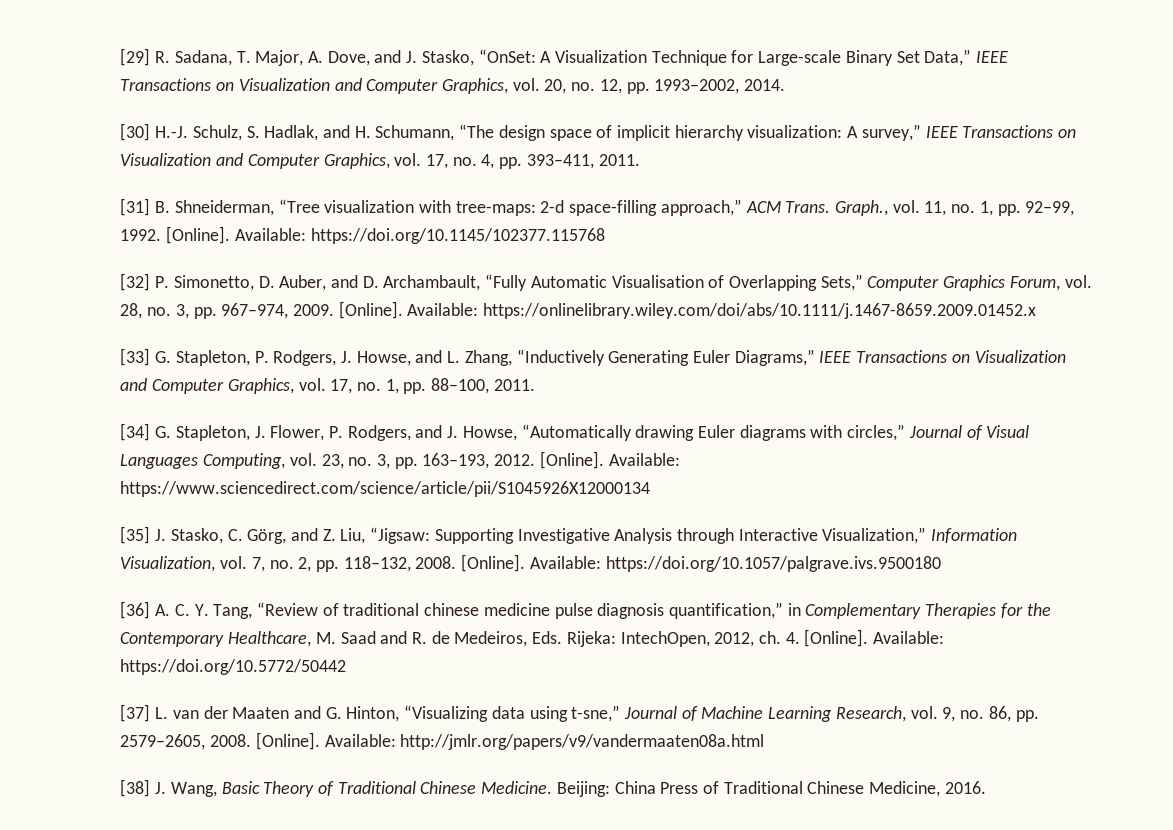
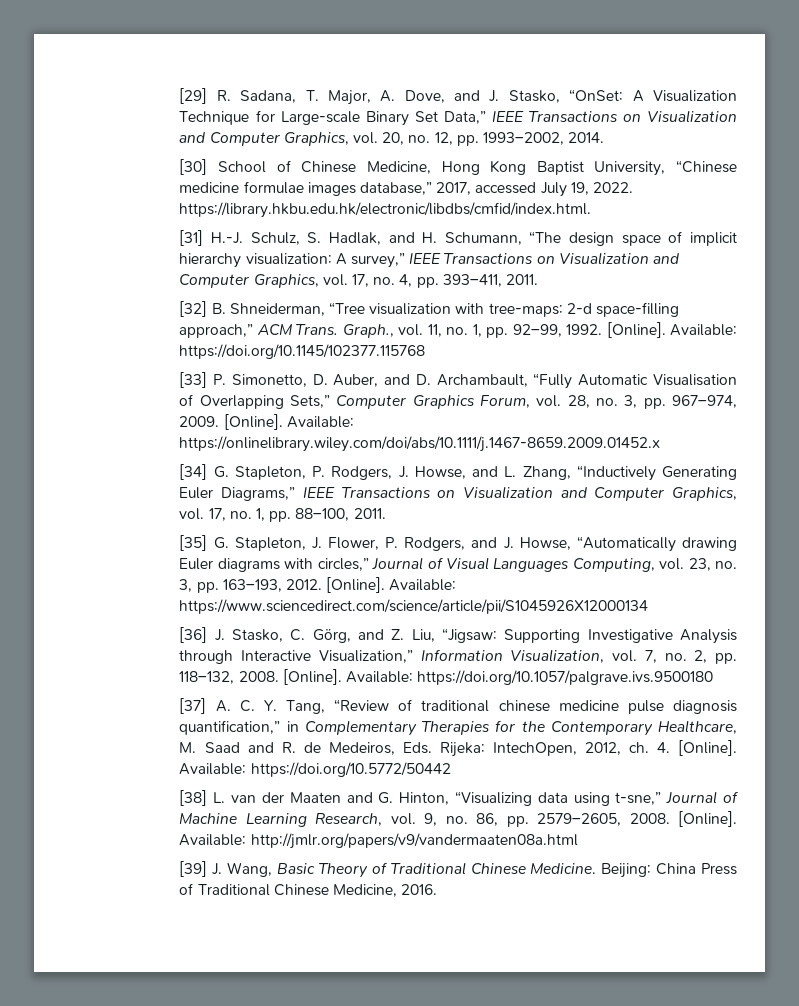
(151, 132) none -> [218,160,737,176] [179,181,633,197] [179,202,592,218] [179,230,204,246] School of Chinese Medicine, Hong Kong Baptist University, “Chinese medicine formulae images database,” 2017, accessed July 19, 2022. https://library.hkbu.edu.hk/electronic/libdbs/cmfid/index.html. // [31]
[120,198,151,216] [31] -> [179,301,208,317] [32]
[120,273,151,291] [32] -> [179,372,208,388] [33]
[120,348,151,366] [33] -> [179,464,208,480] [34]
[120,423,151,441] [34] -> [179,535,208,551] [35]
[120,526,151,544] [35] -> [179,627,208,643] [36]
[120,601,151,619] [36] -> [179,698,207,714] [37]
[120,704,151,722] [37] -> [179,790,208,806] [38]
[120,779,151,797] [38] -> [179,861,208,877] [39]

